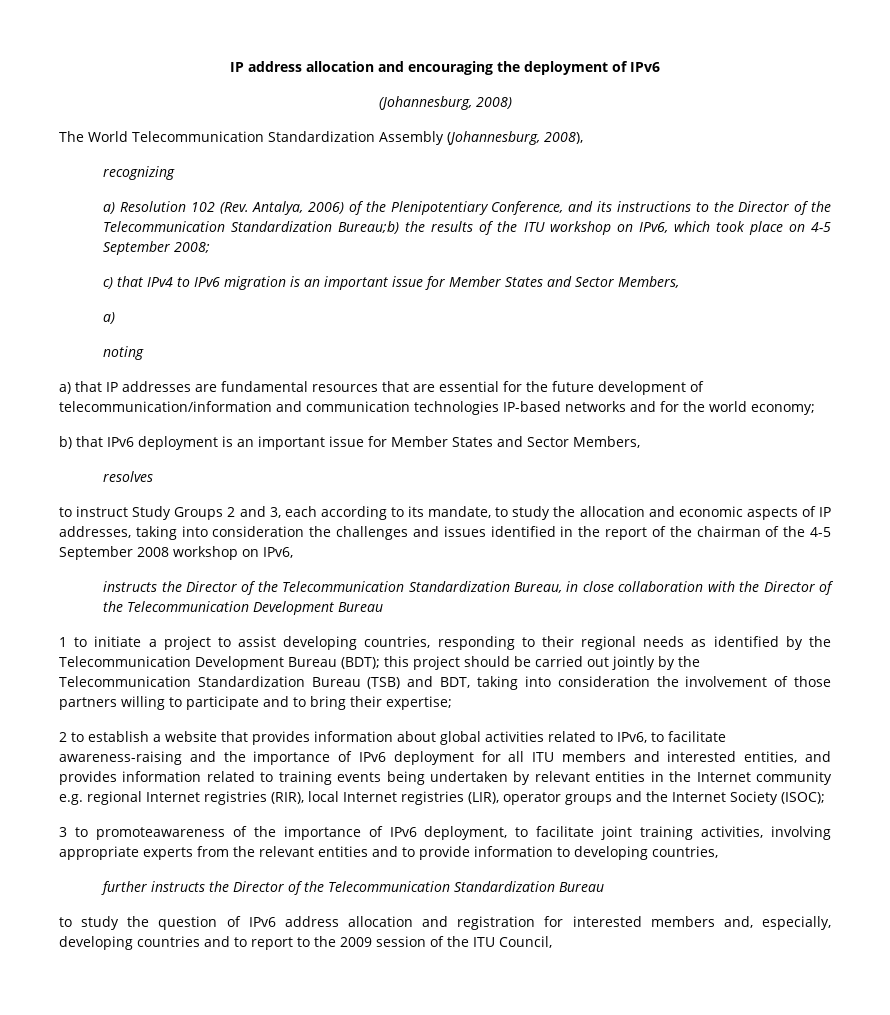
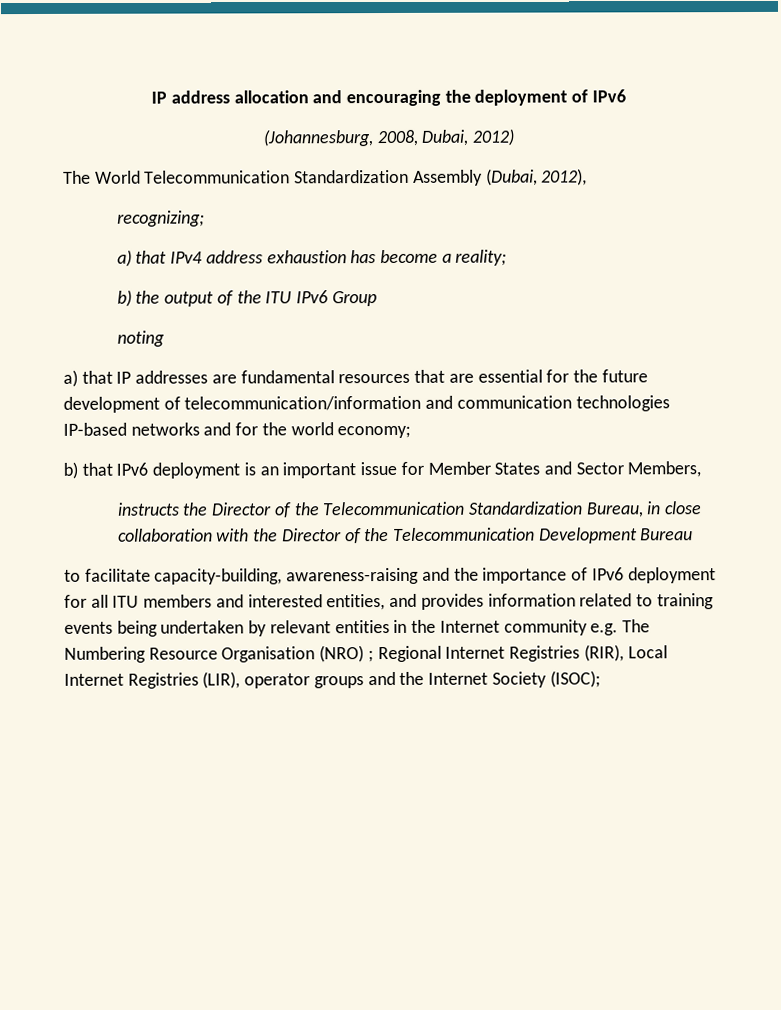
[475,97,512,109] 2008) -> [376,128,515,147] 2008, Dubai, 2012)
[446,131,583,145] [103,166,176,180] [103,201,832,215] [103,221,832,235] [103,241,211,255] [103,276,680,290] [103,312,116,324] (Johannesburg, 2008), // recognizing // a) Resolution 102 (Rev. Antalya, 2006) of the Plenipotentiary Conference, and its instructions to the Director of the Telecommunication Standardization Bureau;b) the results of the ITU workshop on IPv6, which took place on 4-5 September 2008; // c) that IPv4 to IPv6 migration is an important issue for Member States and Sector Members, // a) -> [485,168,588,186] [116,210,205,227] [116,249,508,267] [116,289,377,307] (Dubai, 2012), // recognizing; // a) that IPv4 address exhaustion has become a reality; // b) the output of the ITU IPv6 Group
[103,471,154,482] [59,506,832,520] [59,526,832,540] [59,546,293,560] // resolves // to instruct Study Groups 2 and 3, each according to its mandate, to study the allocation and economic aspects of IP addresses, taking into consideration the challenges and issues identified in the report of the chairman of the 4-5 September 2008 workshop on IPv6, -> (702, 469) none
[59,636,831,650] [59,656,700,670] [59,676,831,690] [59,696,452,710] [59,731,726,745] 1 to initiate a project to assist developing countries, responding to their regional needs as identified by the Telecommunication Development Bureau (BDT); this project should be carried out jointly by the Telecommunication Standardization Bureau (TSB) and BDT, taking into consideration the involvement of those partners willing to participate and to bring their expertise; // 2 to establish a website that provides information about global activities related to IPv6, to facilitate -> [64,568,283,585] to facilitate capacity-building,
[87,791,464,805] regional Internet registries (RIR), local Internet registries -> [621,619,650,633] [64,644,668,663] [64,672,199,689] The Numbering Resource Organisation (NRO) ; Regional Internet Registries (RIR), Local Internet Registries
[59,826,832,840] [59,846,718,860] [101,881,605,895] [59,916,831,930] [59,936,552,950] // 3 to promoteawareness of the importance of IPv6 deployment, to facilitate joint training activities, involving appropriate experts from the relevant entities and to provide information to developing countries, // further instructs the Director of the Telecommunication Standardization Bureau // to study the question of IPv6 address allocation and registration for interested members and, especially, developing countries and to report to the 2009 session of the ITU Council, -> (601, 679) none

